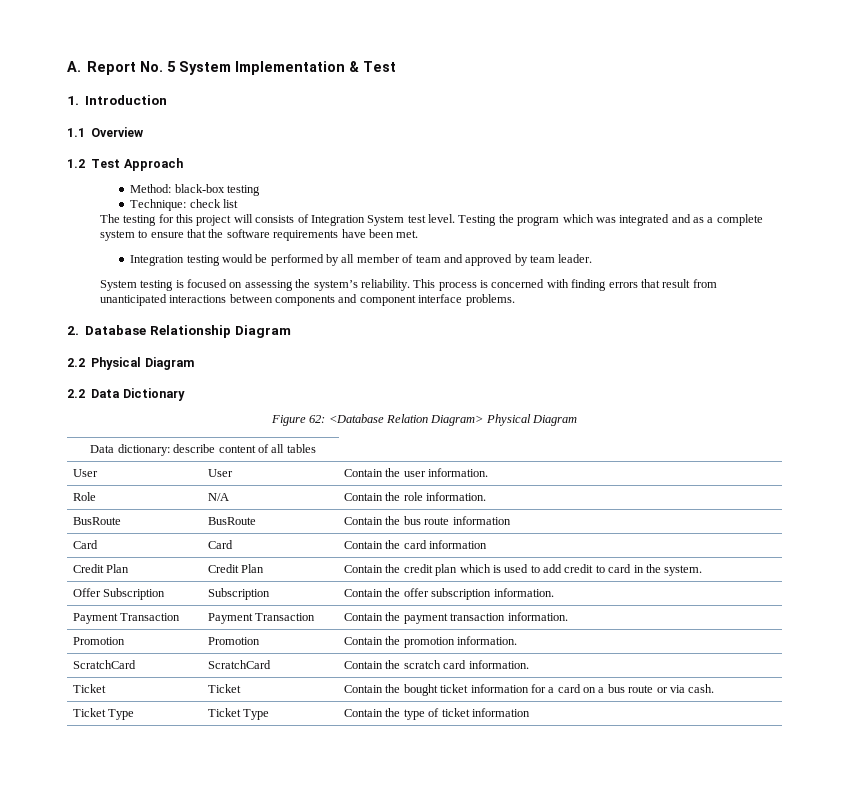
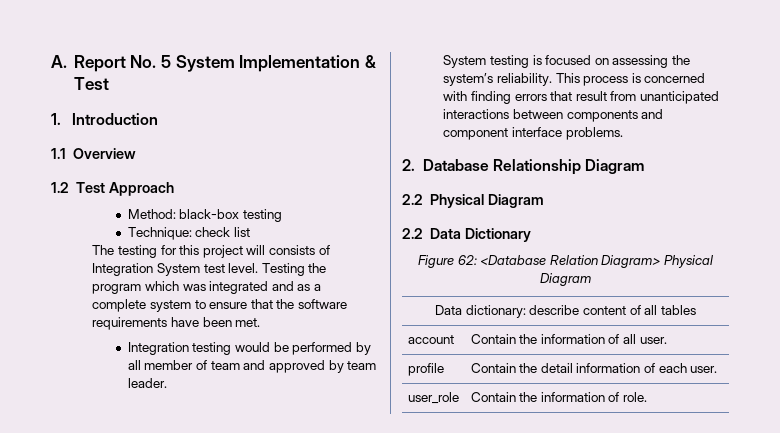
[73,469,99,477] [208,469,234,477] [344,468,489,477] [73,492,97,501] [208,493,230,501] [344,492,487,501] [73,517,122,525] [208,517,257,525] [344,516,511,525] [73,540,99,549] [208,540,234,549] [344,540,488,549] [73,564,130,573] [208,564,265,573] [344,564,703,576] [73,588,166,600] [208,588,271,600] [344,588,554,600] [73,613,181,624] [208,613,316,624] [344,612,568,624] [73,637,126,645] [208,637,261,645] [344,636,518,648] [73,660,137,669] [208,660,272,669] [344,660,529,669] [73,684,107,693] [208,684,242,693] [344,684,715,696] [73,708,135,720] [208,708,270,720] [344,708,530,720] User | User | Contain the user information. // Role | N/A | Contain the role information. // BusRoute | BusRoute | Contain the bus route information // Card | Card | Contain the card information // Credit Plan | Credit Plan | Contain the credit plan which is used to add credit to card in the system. // Offer Subscription | Subscription | Contain the offer subscription information. // Payment Transaction | Payment Transaction | Contain the payment transaction information. // Promotion | Promotion | Contain the promotion information. // ScratchCard | ScratchCard | Contain the scratch card information. // Ticket | Ticket | Contain the bought ticket information for a card on a bus route or via cash. // Ticket Type | Ticket Type | Contain the type of ticket information -> [407,335,454,344] [470,334,667,344] [407,363,444,376] [470,363,718,373] [407,392,459,404] [470,392,648,402] account | Contain the information of all user. // profile | Contain the detail information of each user. // user_role | Contain the information of role.

